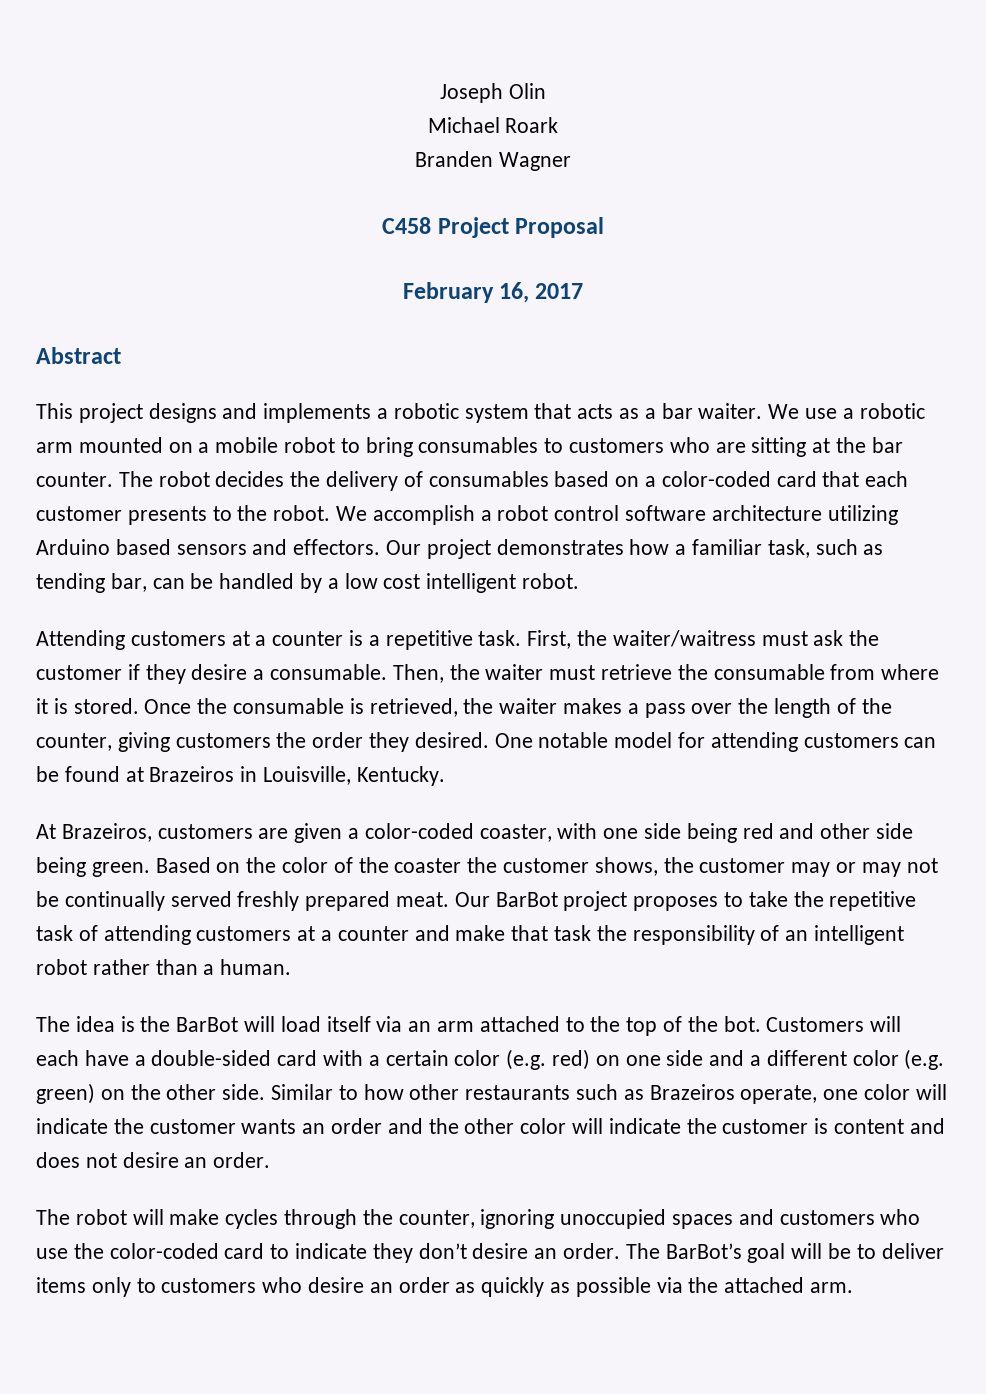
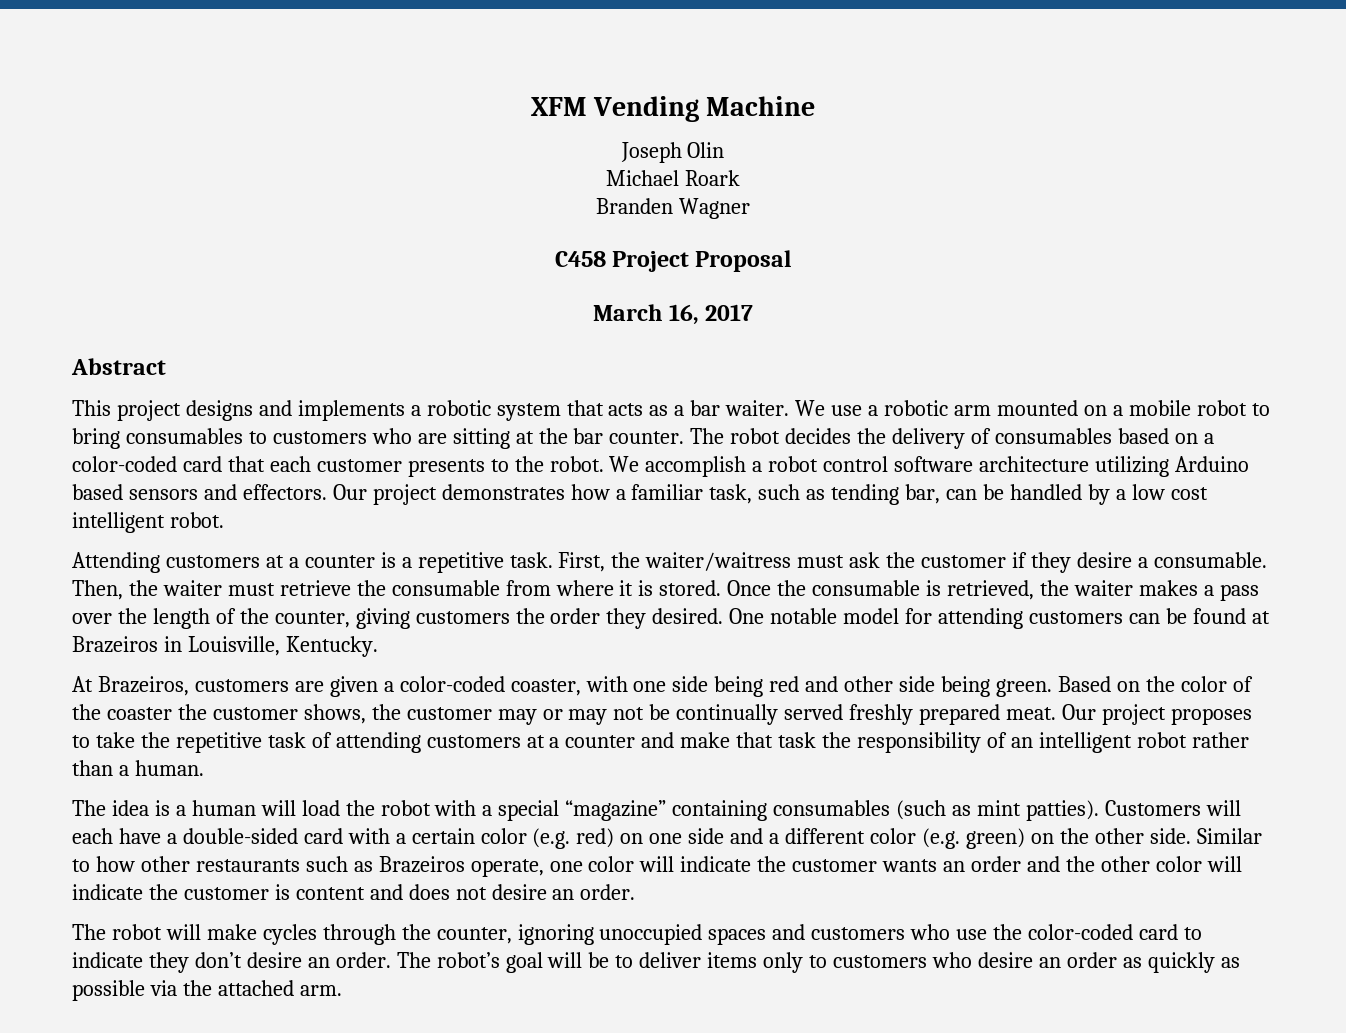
(440, 93) none -> [530,96,816,122] XFM Vending Machine //
[402,282,494,303] February -> [593,304,663,321] March
[495,892,558,907] BarBot -> (1096, 712) none
[140,1016,761,1036] the BarBot will load itself via an arm attached to the top of the bot. -> [175,800,1099,821] a human will load the robot with a special “magazine” containing consumables (such as mint patties).
[665,1243,742,1259] BarBot’s -> [436,952,500,968] robot’s

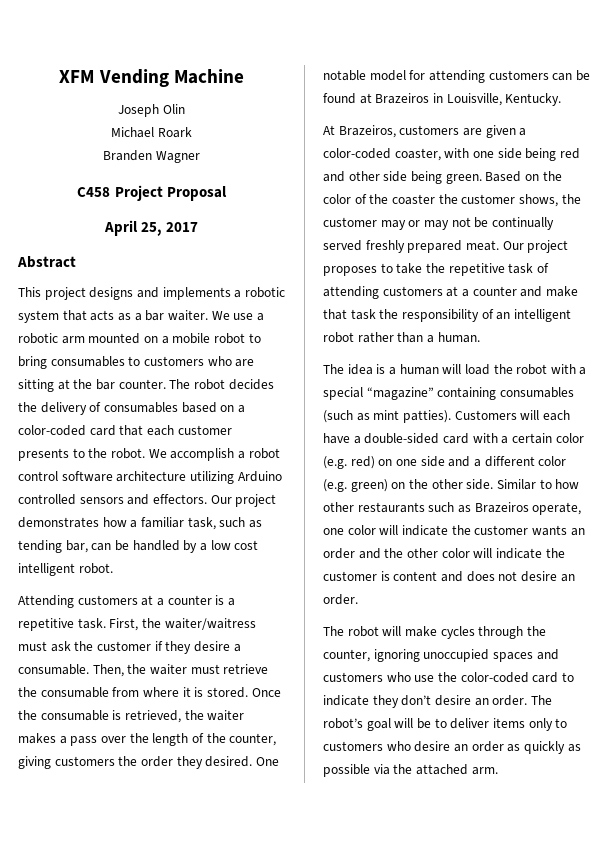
[593,304,699,325] March 16, -> [103,220,162,236] April 25,
[72,484,123,500] based -> [18,494,76,505] controlled

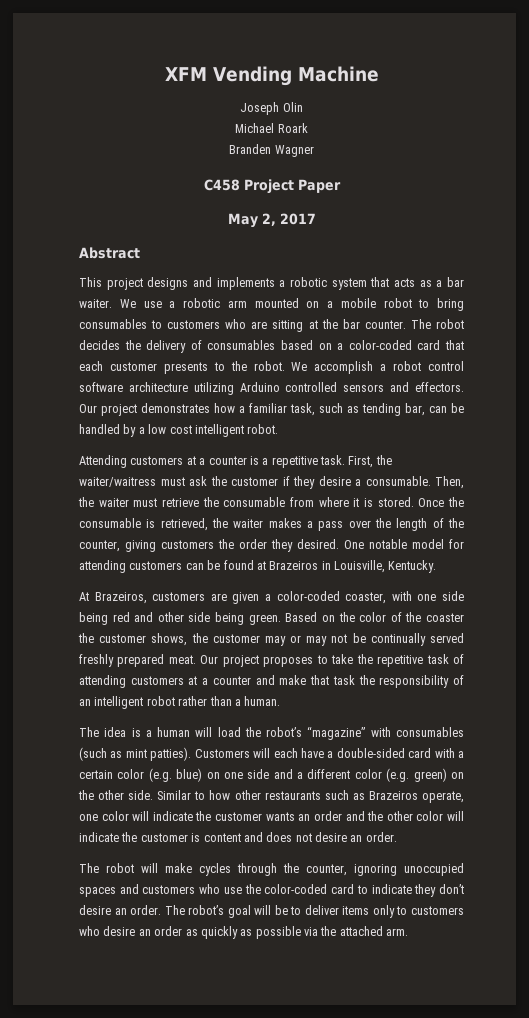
[166,186,227,201] [103,220,162,236] Proposal // April 25, -> [297,179,341,193] [227,213,276,228] Paper // May 2,
[516,364,587,375] [323,387,497,400] robot with a special “magazine” containing -> [266,726,391,740] robot’s “magazine” with
[350,456,375,469] red) -> [176,768,203,782] blue)

